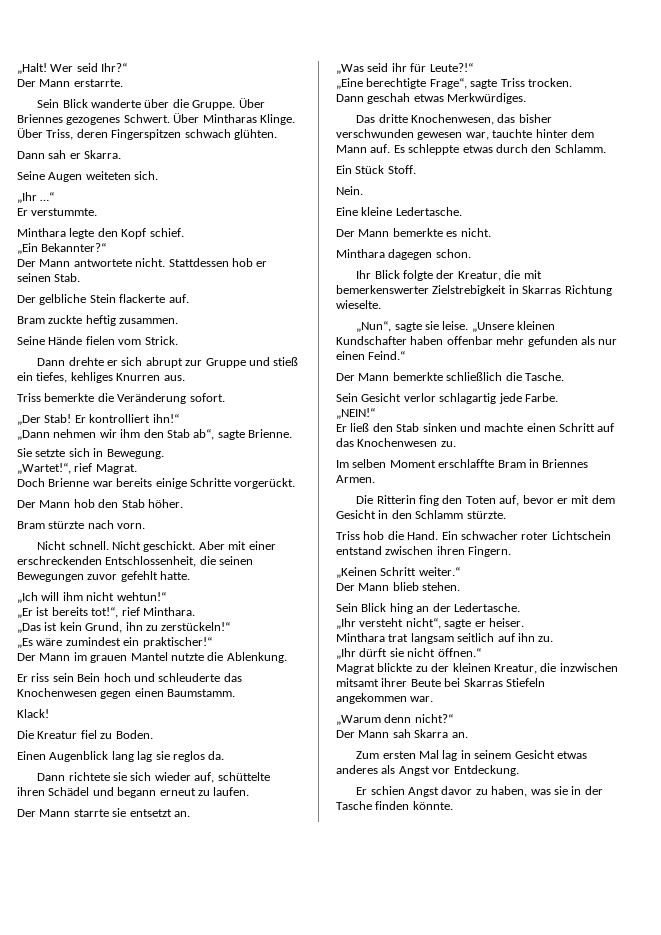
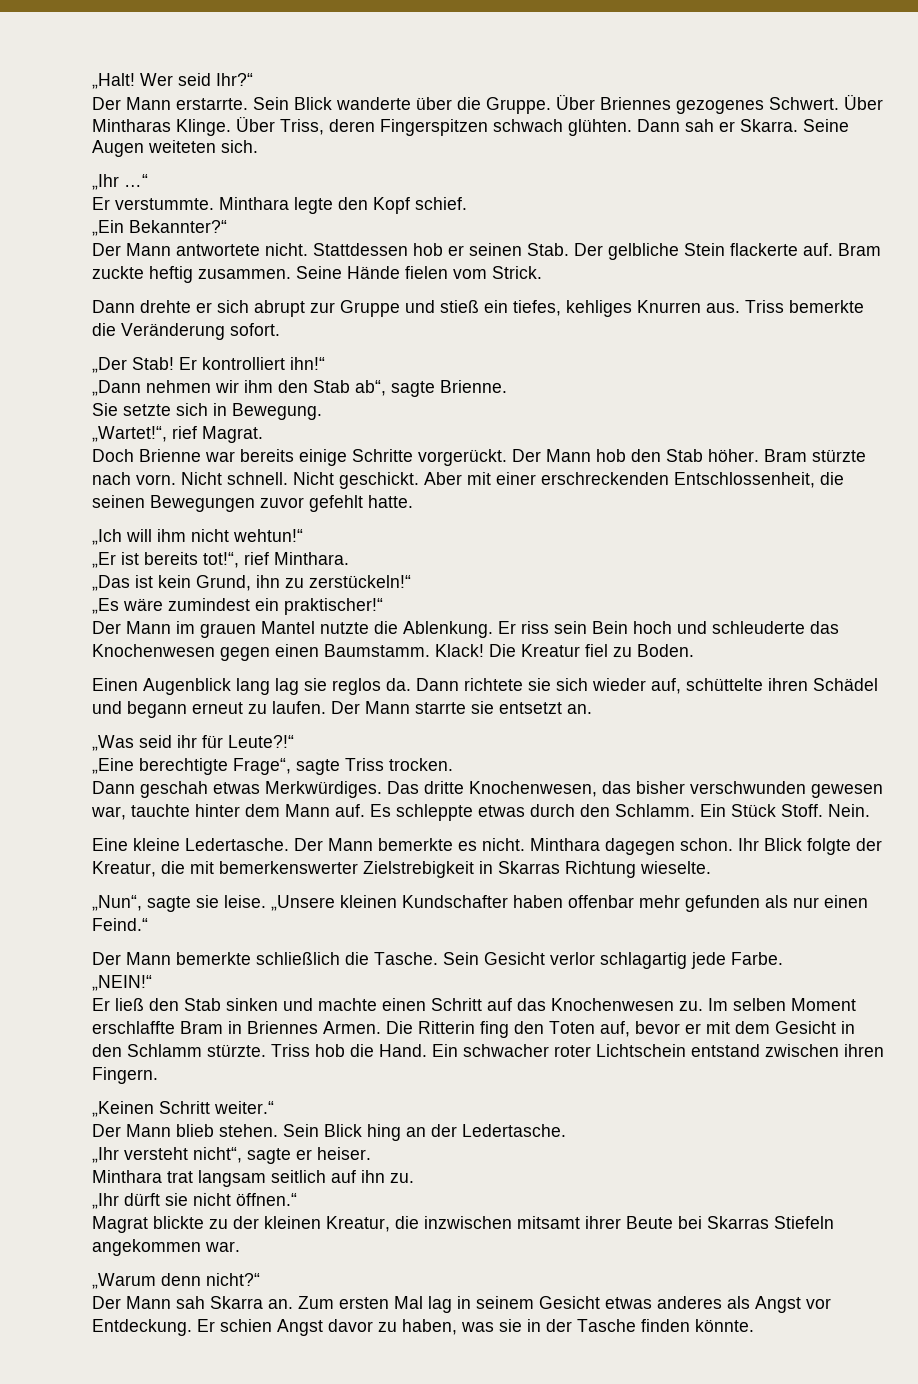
(123, 83) // -> (248, 104) none
(277, 134) // -> (632, 127) none
(122, 154) // -> (798, 125) none
(98, 212) // -> (214, 204) none
(81, 277) // -> (569, 249) none
(189, 298) // -> (833, 249) none
(179, 321) // -> (291, 274) none
(185, 378) // -> (740, 308) none
(296, 483) // -> (507, 457) none
(183, 503) // -> (759, 455) none
(146, 526) // -> (176, 479) none
(287, 657) // -> (493, 629) none
(236, 693) // -> (430, 650) none
(49, 713) // -> (484, 650) none
(225, 755) // -> (411, 684) none
(250, 791) // -> (326, 707) none
(527, 98) // -> (382, 789) none
(606, 148) // -> (695, 810) none
(416, 169) // -> (823, 810) none
(462, 211) // -> (289, 844) none
(491, 232) // -> (525, 844) none
(471, 253) // -> (733, 844) none
(564, 376) // -> (438, 958) none
(456, 444) // -> (703, 1006) none
(375, 479) // -> (381, 1027) none
(506, 515) // -> (266, 1050) none
(461, 586) // -> (278, 1130) none
(468, 735) // -> (293, 1304) none
(519, 770) // -> (192, 1327) none

